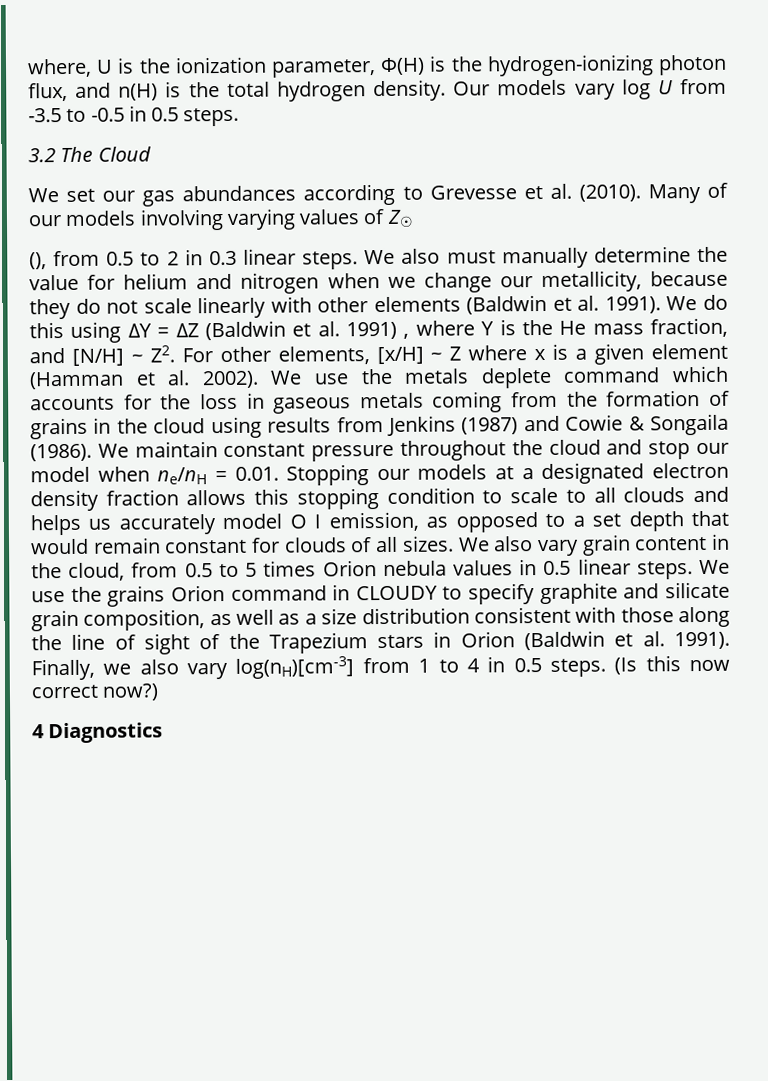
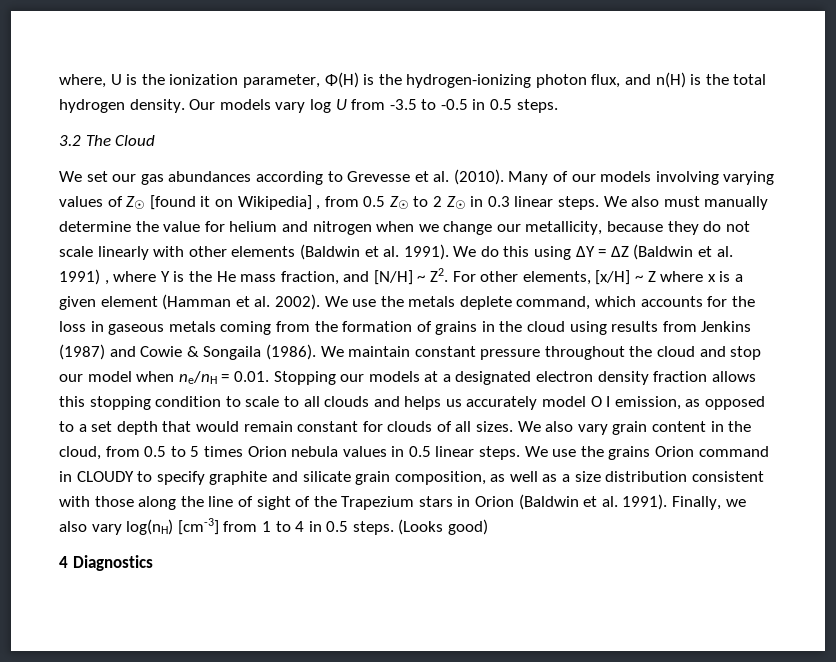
[29,250,135,270] // (), from 0.5 -> [149,195,409,210] [found it on Wikipedia] , from 0.5 Z☉
(179, 258) none -> [446,196,466,209] Z☉
[563,367,661,383] command -> [516,296,591,310] command,
[235,656,355,679] log(nH)[cm-3] -> [126,518,219,535] log(nH) [cm-3]
[614,655,731,675] [31,683,160,701] (Is this now correct now?) -> [398,519,489,535] (Looks good)

